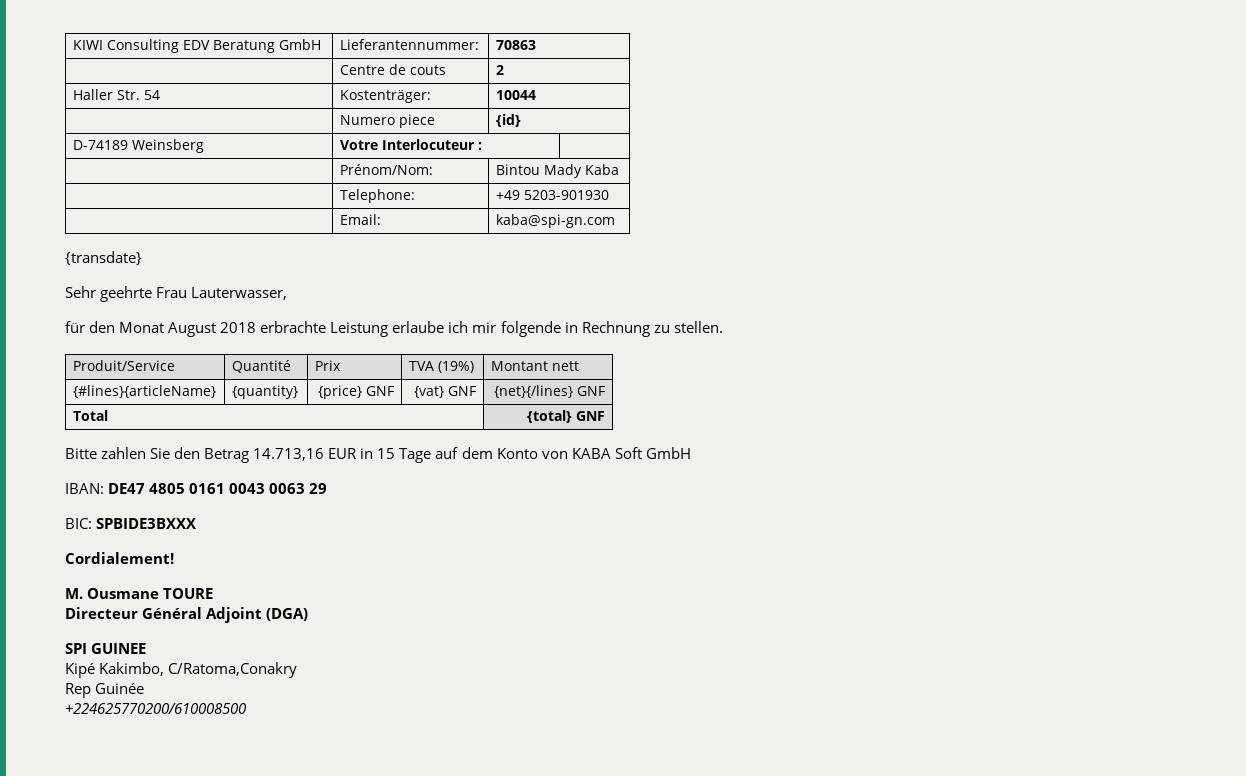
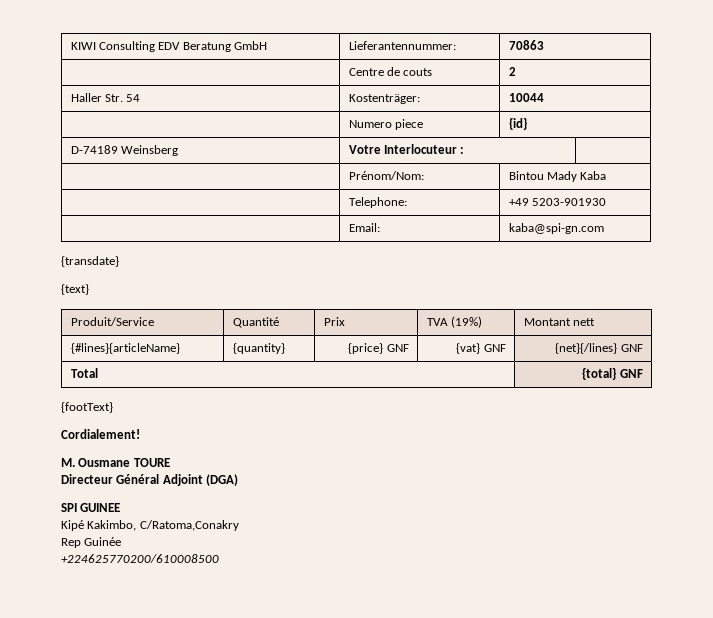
[65,286,288,302] [65,321,723,337] Sehr geehrte Frau Lauterwasser, // für den Monat August 2018 erbrachte Leistung erlaube ich mir folgende in Rechnung zu stellen. -> [61,284,89,295] {text}
[65,447,691,463] [65,483,328,494] [65,518,197,529] Bitte zahlen Sie den Betrag 14.713,16 EUR in 15 Tage auf dem Konto von KABA Soft GmbH // IBAN: DE47 4805 0161 0043 0063 29 // BIC: SPBIDE3BXXX -> [61,402,113,413] {footText}

